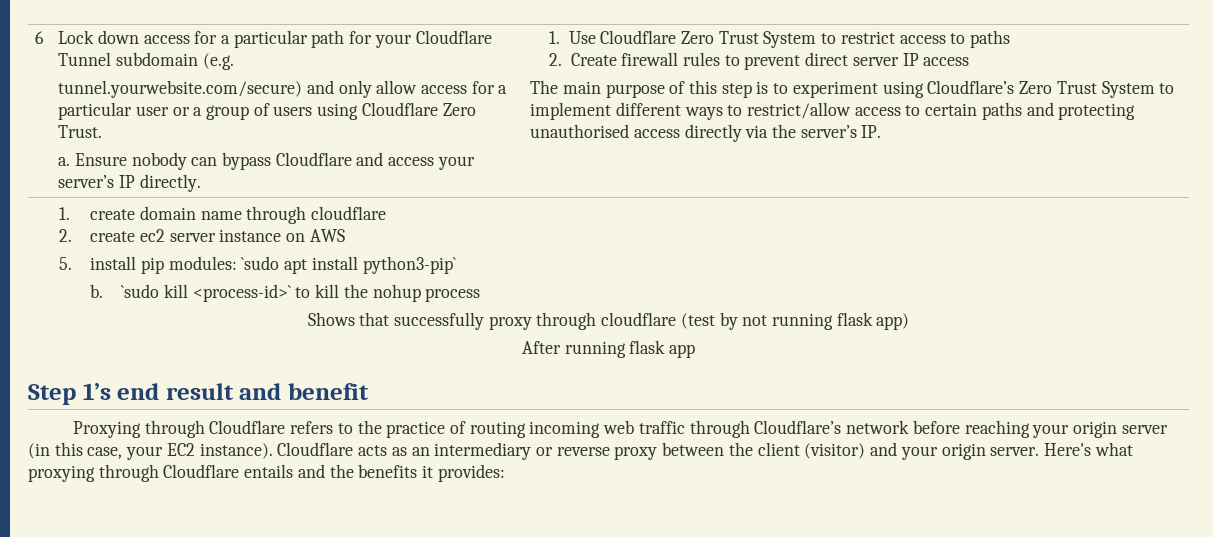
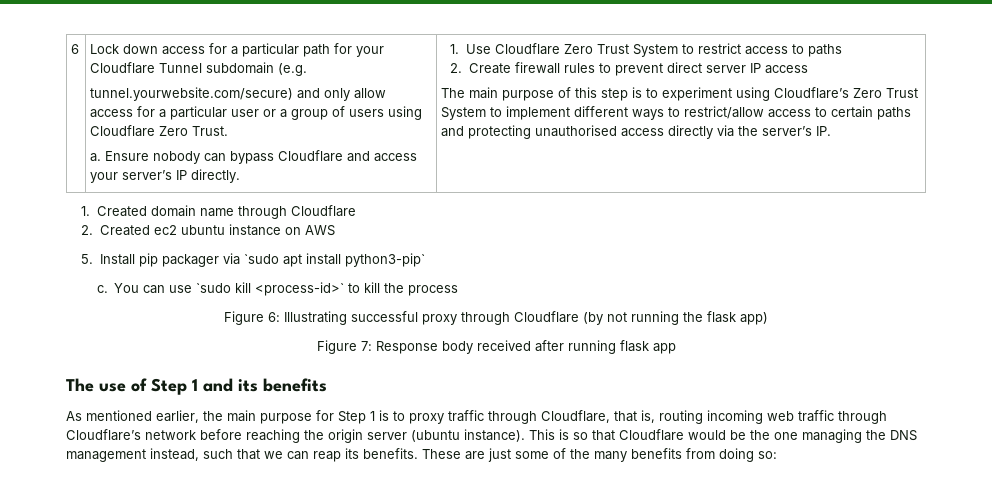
[90,209,136,220] create -> [96,206,147,217] Created
[311,206,387,220] [59,229,216,242] cloudflare // 2. create ec2 server -> [290,205,356,217] [81,225,225,236] Cloudflare // 2. Created ec2 ubuntu
[90,256,237,274] install pip modules: -> [99,253,240,267] Install pip packager via
[90,284,104,298] b. -> [96,283,193,294] c. You can use
[372,284,421,302] nohup -> (405, 288) none
[307,312,738,330] Shows that successfully proxy through cloudflare (test by -> [224,311,603,325] Figure 6: Illustrating successful proxy through Cloudflare (by
(834, 321) none -> [683,312,703,322] the
[521,340,696,358] [28,383,370,405] [72,420,467,438] After running flask app // Step 1’s end result and benefit // Proxying through Cloudflare refers to the practice of -> [316,340,676,354] [66,378,327,395] [66,410,655,424] Figure 7: Response body received after running flask app // The use of Step 1 and its benefits // As mentioned earlier, the main purpose for Step 1 is to proxy traffic through Cloudflare, that is,
[1032,424,1070,438] your -> [304,430,324,440] the
[28,442,1133,460] [28,464,505,482] (in this case, your EC2 instance). Cloudflare acts as an intermediary or reverse proxy between the client (visitor) and your origin server. Here's what proxying through Cloudflare entails and the benefits it provides: -> [411,429,917,443] [66,448,777,462] (ubuntu instance). This is so that Cloudflare would be the one managing the DNS management instead, such that we can reap its benefits. These are just some of the many benefits from doing so:

